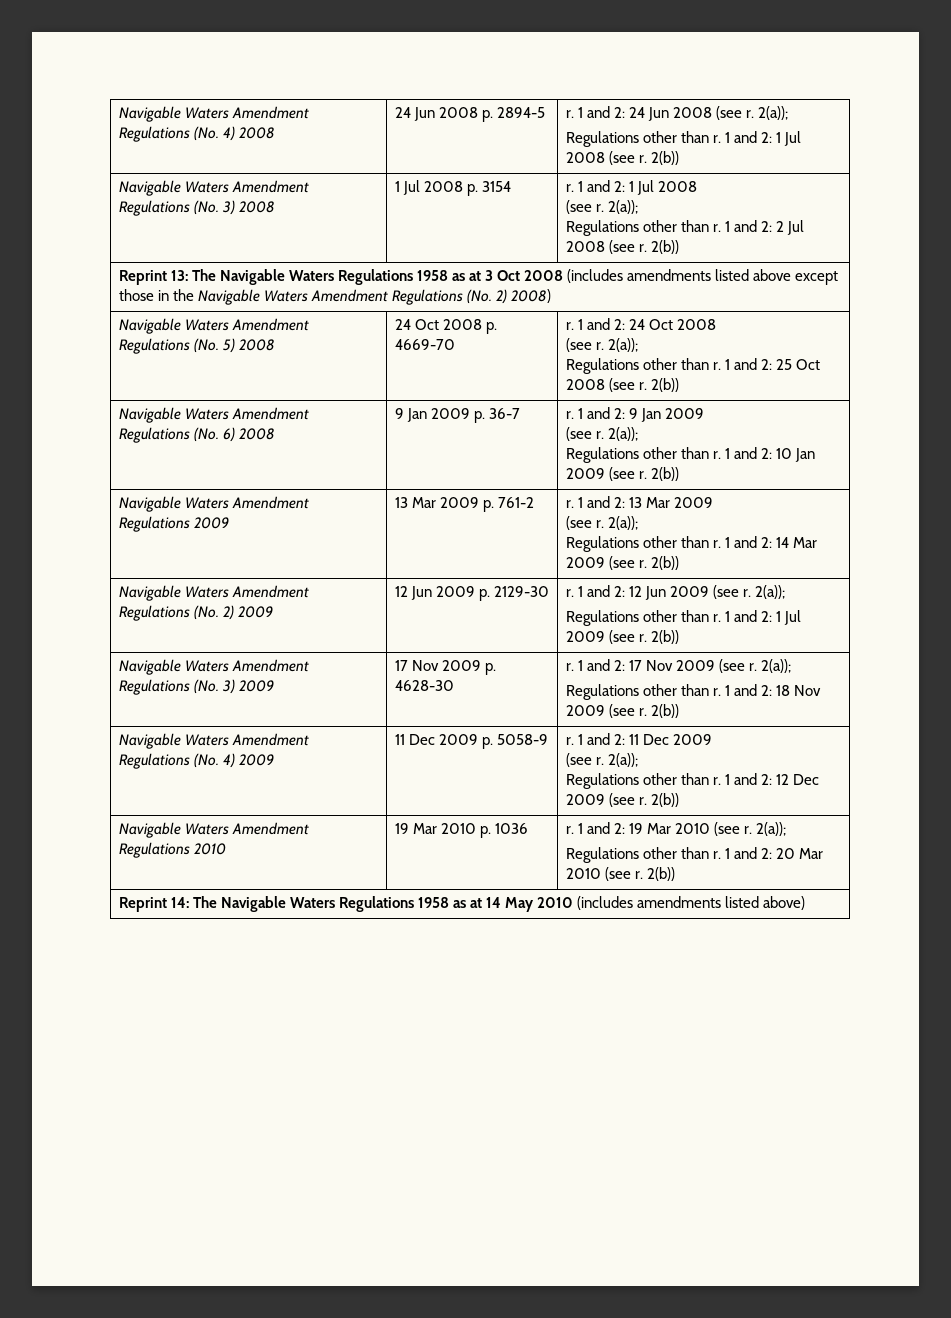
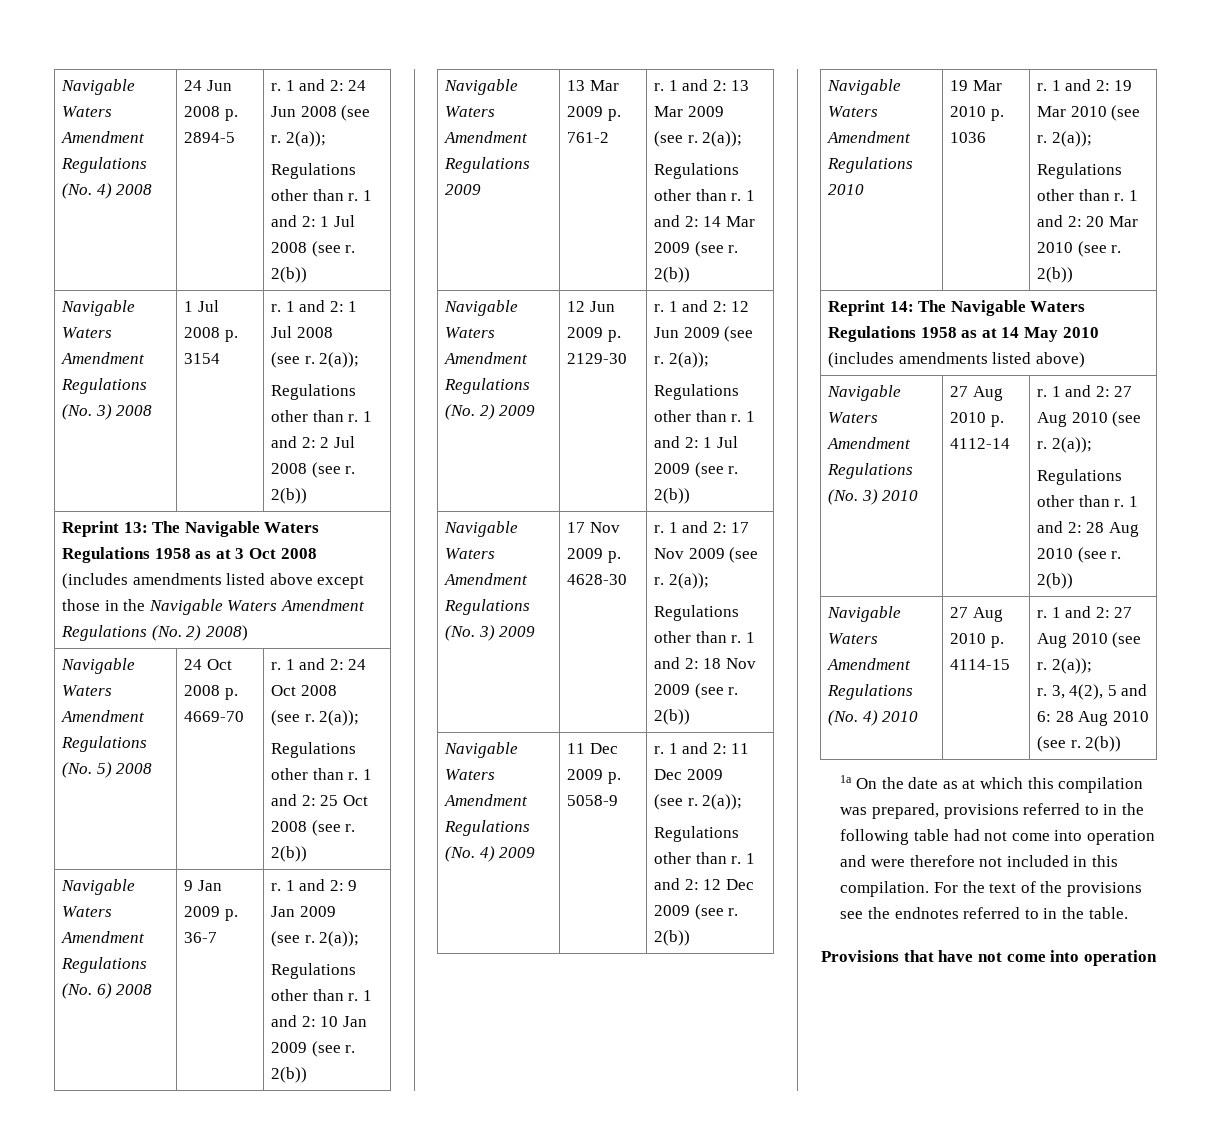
(806, 903) none -> [827,385,902,401] [828,412,879,423] [827,437,912,449] [827,463,914,479] [828,489,919,505] [950,386,1003,401] [950,412,1004,427] [950,438,1011,449] [1037,385,1133,397] [1037,411,1142,427] [1037,437,1092,453] [1037,469,1123,485] [1037,495,1138,507] [1037,521,1139,537] [1037,547,1122,563] [1037,573,1074,589] [827,606,902,622] [828,633,879,644] [827,658,912,670] [827,684,914,700] [828,710,919,726] [950,607,1003,622] [950,633,1004,648] [950,659,1011,670] [1037,606,1133,618] [1037,632,1142,648] [1037,658,1092,674] [1037,684,1148,700] [1037,711,1149,726] [1037,736,1122,752] [840,775,1144,793] [840,803,1144,819] [840,829,1155,845] [840,855,1118,867] [840,881,1142,897] [840,907,1128,919] [821,950,1157,966] // Navigable Waters Amendment Regulations (No. 3) 2010 | 27 Aug 2010 p. 4112-14 | r. 1 and 2: 27 Aug 2010 (see r. 2(a)); // Regulations other than r. 1 and 2: 28 Aug 2010 (see r. 2(b)) // Navigable Waters Amendment Regulations (No. 4) 2010 | 27 Aug 2010 p. 4114-15 | r. 1 and 2: 27 Aug 2010 (see r. 2(a)); // r. 3, 4(2), 5 and 6: 28 Aug 2010 (see r. 2(b)) // 1a On the date as at which this compilation was prepared, provisions referred to in the following table had not come into operation and were therefore not included in this compilation. For the text of the provisions see the endnotes referred to in the table. // Provisions that have not come into operation

